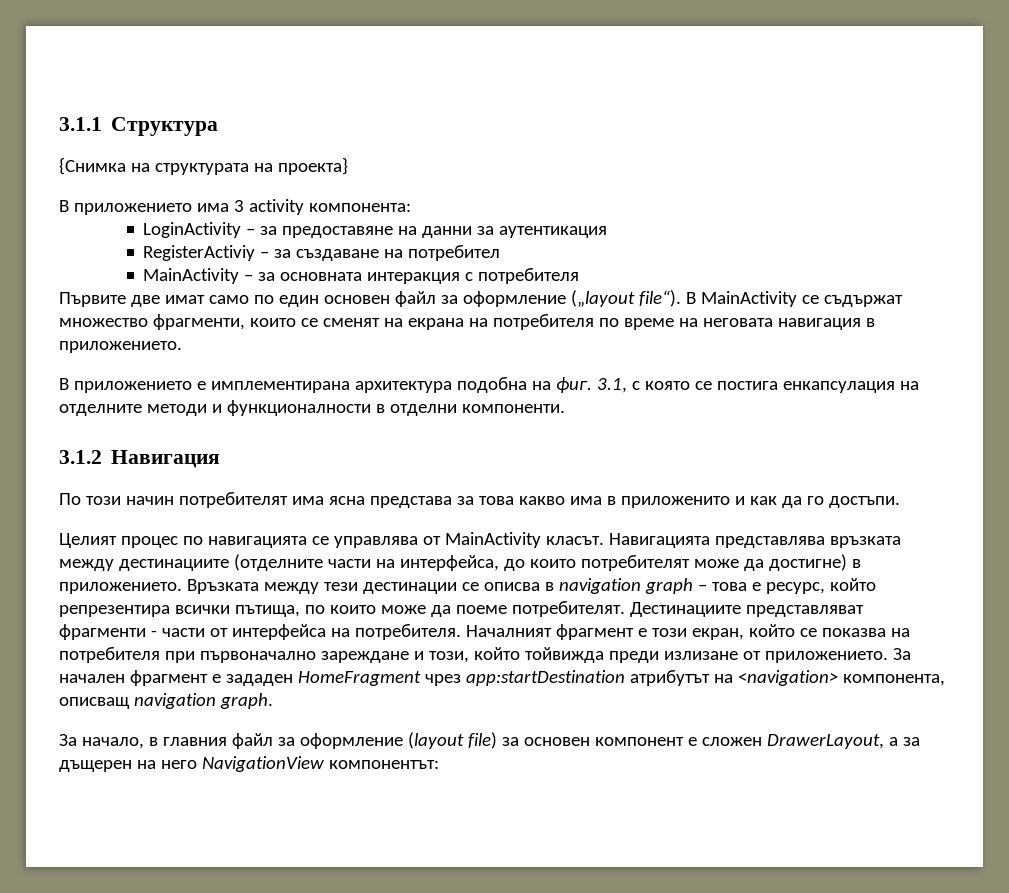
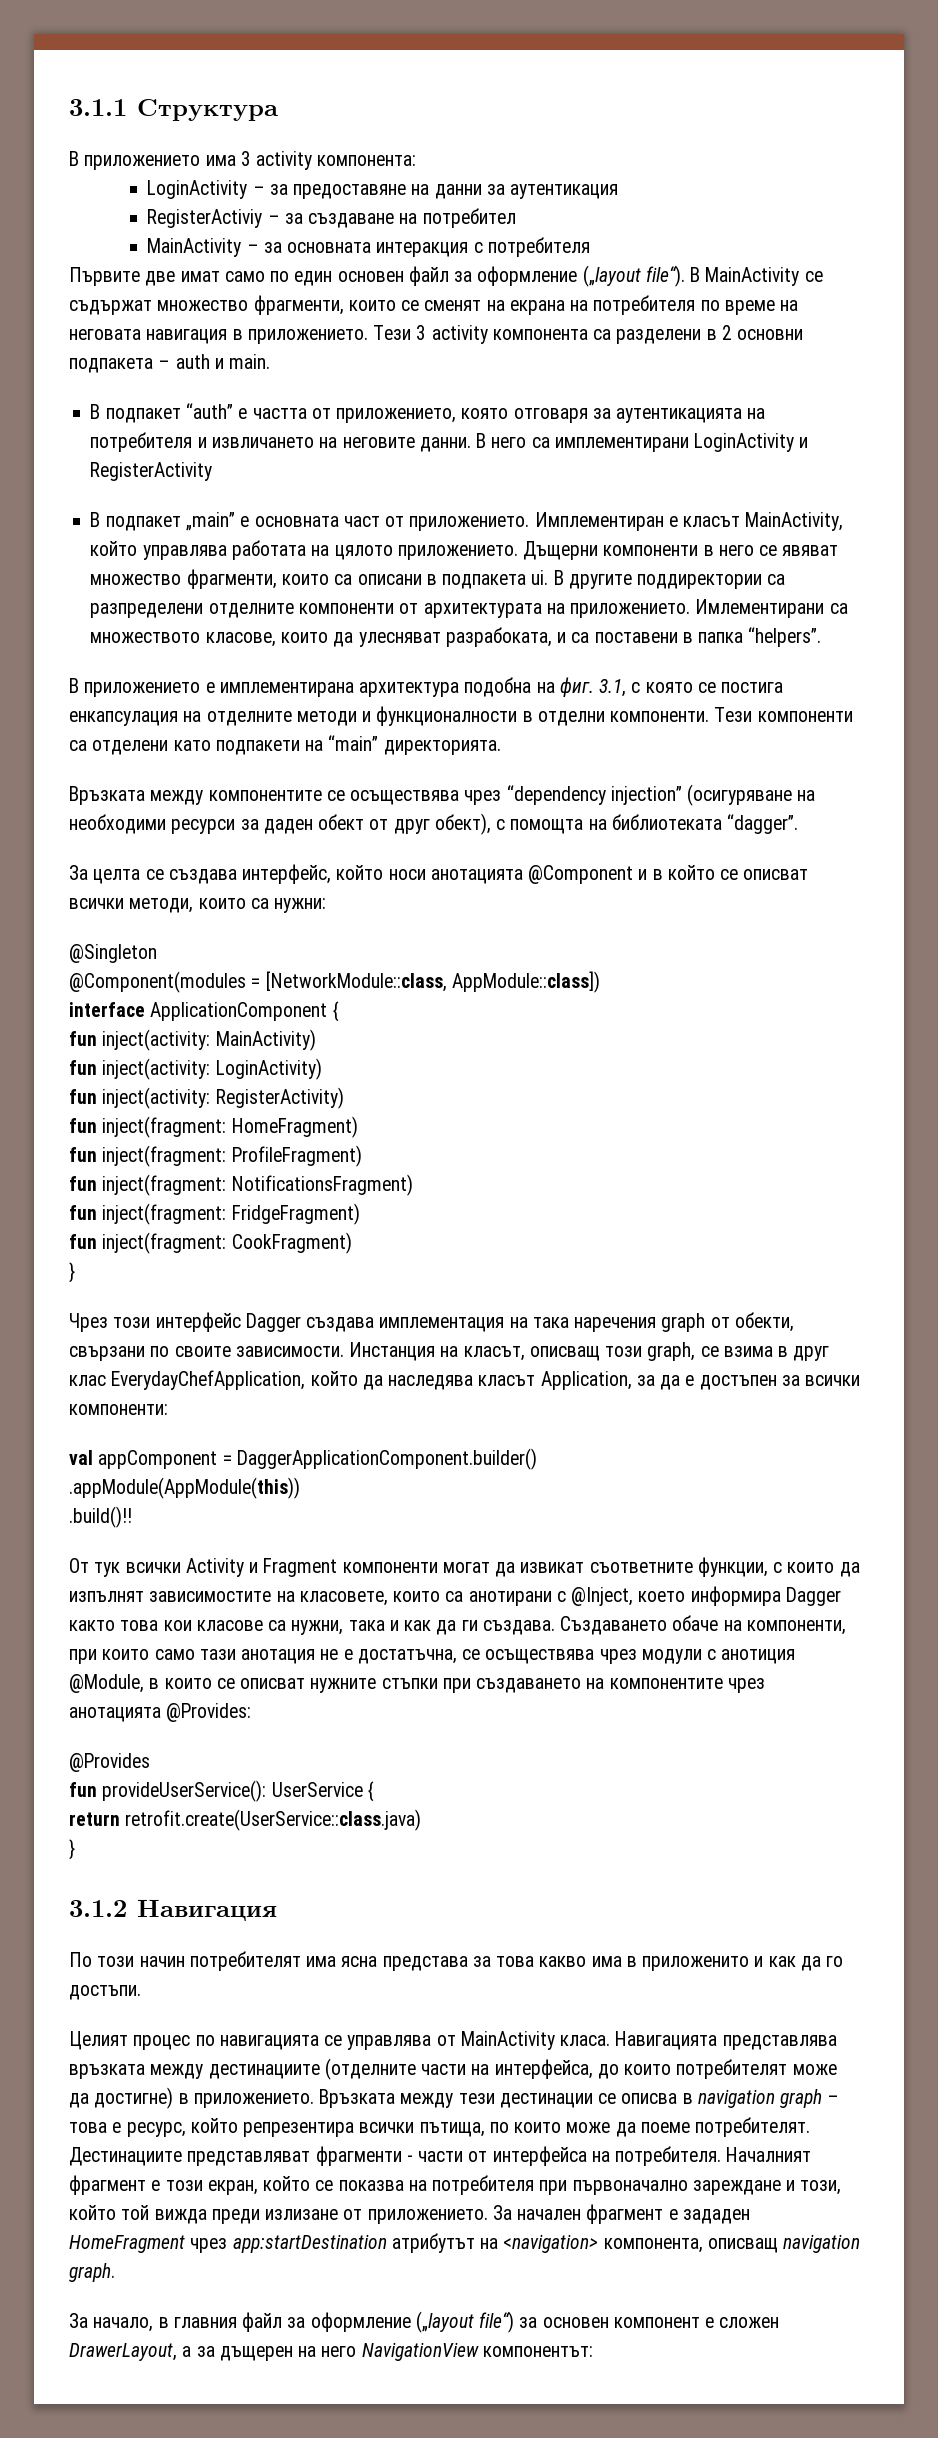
[59,157,348,175] // {Снимка на структурата на проекта} -> (278, 110) none
(182, 347) none -> [373,325,804,344] [69,354,271,373] [90,403,766,423] [90,432,809,452] [90,462,213,481] [90,512,844,531] [90,540,839,560] [90,569,786,589] [90,599,848,618] [90,627,822,647] Тези 3 activity компонента са разделени в 2 основни подпакета – auth и main. // В подпакет “auth” е частта от приложението, която отговаря за аутентикацията на потребителя и извличането на неговите данни. В него са имплементирани LoginActivity и RegisterActivity // В подпакет „main” е основната част от приложението. Имплементиран е класът MainActivity, който управлява работата на цялото приложението. Дъщерни компоненти в него се явяват множество фрагменти, които са описани в подпакета ui. В другите поддиректории са разпределени отделните компоненти от архитектурата на приложението. Имлементирани са множеството класове, които да улесняват разрабоката, и са поставени в папка “helpers”.
(565, 408) none -> [714,707,853,722] [69,735,501,755] [69,784,816,806] [69,813,799,835] [69,864,809,884] [69,898,327,913] [69,944,157,963] [69,971,600,993] [69,1001,339,1022] [69,1029,316,1051] [69,1058,322,1080] [69,1087,344,1109] [69,1116,358,1138] [69,1145,362,1167] [69,1174,413,1196] [69,1203,360,1225] [69,1232,352,1254] [69,1262,75,1283] [69,1312,794,1332] [69,1342,830,1361] [69,1370,861,1390] [69,1404,168,1415] [69,1448,537,1470] [69,1477,300,1499] [69,1506,132,1528] [69,1557,860,1577] [69,1586,841,1606] [69,1615,846,1635] [69,1649,796,1664] [69,1674,765,1693] [69,1703,252,1722] [69,1753,150,1772] [69,1780,374,1802] [69,1809,422,1831] [69,1839,75,1860] Тези компоненти са отделени като подпакети на “main” директорията. // Връзката между компонентите се осъществява чрез “dependency injection” (осигуряване на необходими ресурси за даден обект от друг обект), с помощта на библиотеката “dagger”. // За целта се създава интерфейс, който носи анотацията @Component и в който се описват всички методи, които са нужни: // @Singleton // @Component(modules = [NetworkModule::class, AppModule::class]) // interface ApplicationComponent { // fun inject(activity: MainActivity) // fun inject(activity: LoginActivity) // fun inject(activity: RegisterActivity) // fun inject(fragment: HomeFragment) // fun inject(fragment: ProfileFragment) // fun inject(fragment: NotificationsFragment) // fun inject(fragment: FridgeFragment) // fun inject(fragment: CookFragment) // } // Чрез този интерфейс Dagger създава имплементация на така наречения graph от обекти, свързани по своите зависимости. Инстанция на класът, описващ този graph, се взима в друг клас EverydayChefApplication, който да наследява класът Application, за да е достъпен за всички компоненти: // val appComponent = DaggerApplicationComponent.builder() // .appModule(AppModule(this)) // .build()!! // От тук всички Activity и Fragment компоненти могат да извикат съответните функции, с които да изпълнят зависимостите на класовете, които са анотирани с @Inject, което информира Dagger както това кои класове са нужни, така и как да ги създава. Създаването обаче на компоненти, при които само тази анотация не е достатъчна, се осъществява чрез модули с анотиция @Module, в които се описват нужните стъпки при създаването на компонентите чрез анотацията @Provides: // @Provides // fun provideUserService(): UserService { // return retrofit.create(UserService::class.java) // }
[545,536,604,545] класът. -> [560,2035,611,2046] класа.
[524,647,604,663] тойвижда -> [121,2205,207,2224] той вижда
[407,732,497,749] (layout file) -> [415,2311,515,2333] („layout file“)

